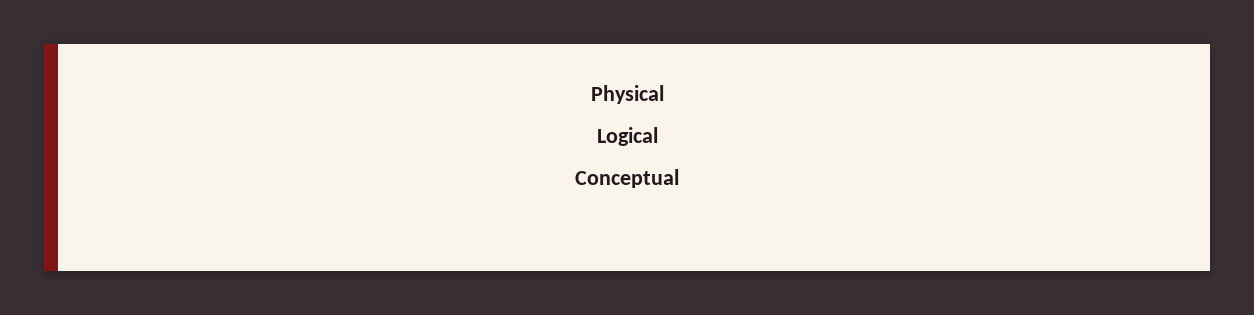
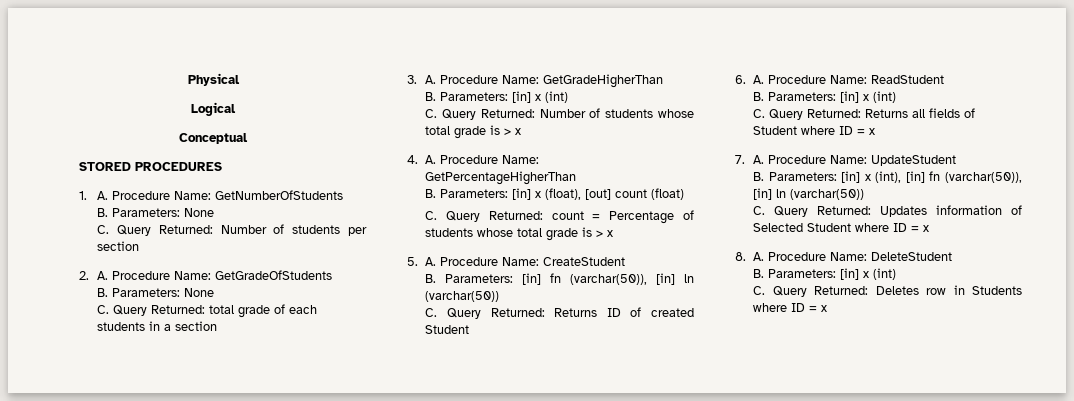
(679, 178) none -> [78,162,222,171] [78,190,344,200] [97,208,215,217] [97,224,368,236] [97,241,140,251] [78,270,333,280] [97,288,215,297] [97,304,318,318] [97,321,218,331] [406,74,664,88] [425,91,569,103] [425,108,694,120] [425,125,522,139] [406,155,540,164] [425,171,577,185] [425,188,685,200] [425,210,694,224] [425,227,614,241] [406,257,626,266] [425,273,694,285] [425,291,500,302] [425,307,694,319] [425,325,470,334] [734,75,945,84] [753,91,897,103] [753,108,976,120] [753,126,876,135] [734,155,957,166] [753,171,1022,183] [753,188,865,200] [753,205,1022,217] [753,223,930,232] [734,252,953,261] [753,268,897,280] [753,285,1022,297] [753,303,828,312] // STORED PROCEDURES // 1. A. Procedure Name: GetNumberOfStudents // B. Parameters: None // C. Query Returned: Number of students per section // 2. A. Procedure Name: GetGradeOfStudents // B. Parameters: None // C. Query Returned: total grade of each students in a section // 3. A. Procedure Name: GetGradeHigherThan // B. Parameters: [in] x (int) // C. Query Returned: Number of students whose total grade is > x // 4. A. Procedure Name: GetPercentageHigherThan // B. Parameters: [in] x (float), [out] count (float) // C. Query Returned: count = Percentage of students whose total grade is > x // 5. A. Procedure Name: CreateStudent // B. Parameters: [in] fn (varchar(50)), [in] ln (varchar(50)) // C. Query Returned: Returns ID of created Student // 6. A. Procedure Name: ReadStudent // B. Parameters: [in] x (int) // C. Query Returned: Returns all fields of Student where ID = x // 7. A. Procedure Name: UpdateStudent // B. Parameters: [in] x (int), [in] fn (varchar(50)), [in] ln (varchar(50)) // C. Query Returned: Updates information of Selected Student where ID = x // 8. A. Procedure Name: DeleteStudent // B. Parameters: [in] x (int) // C. Query Returned: Deletes row in Students where ID = x

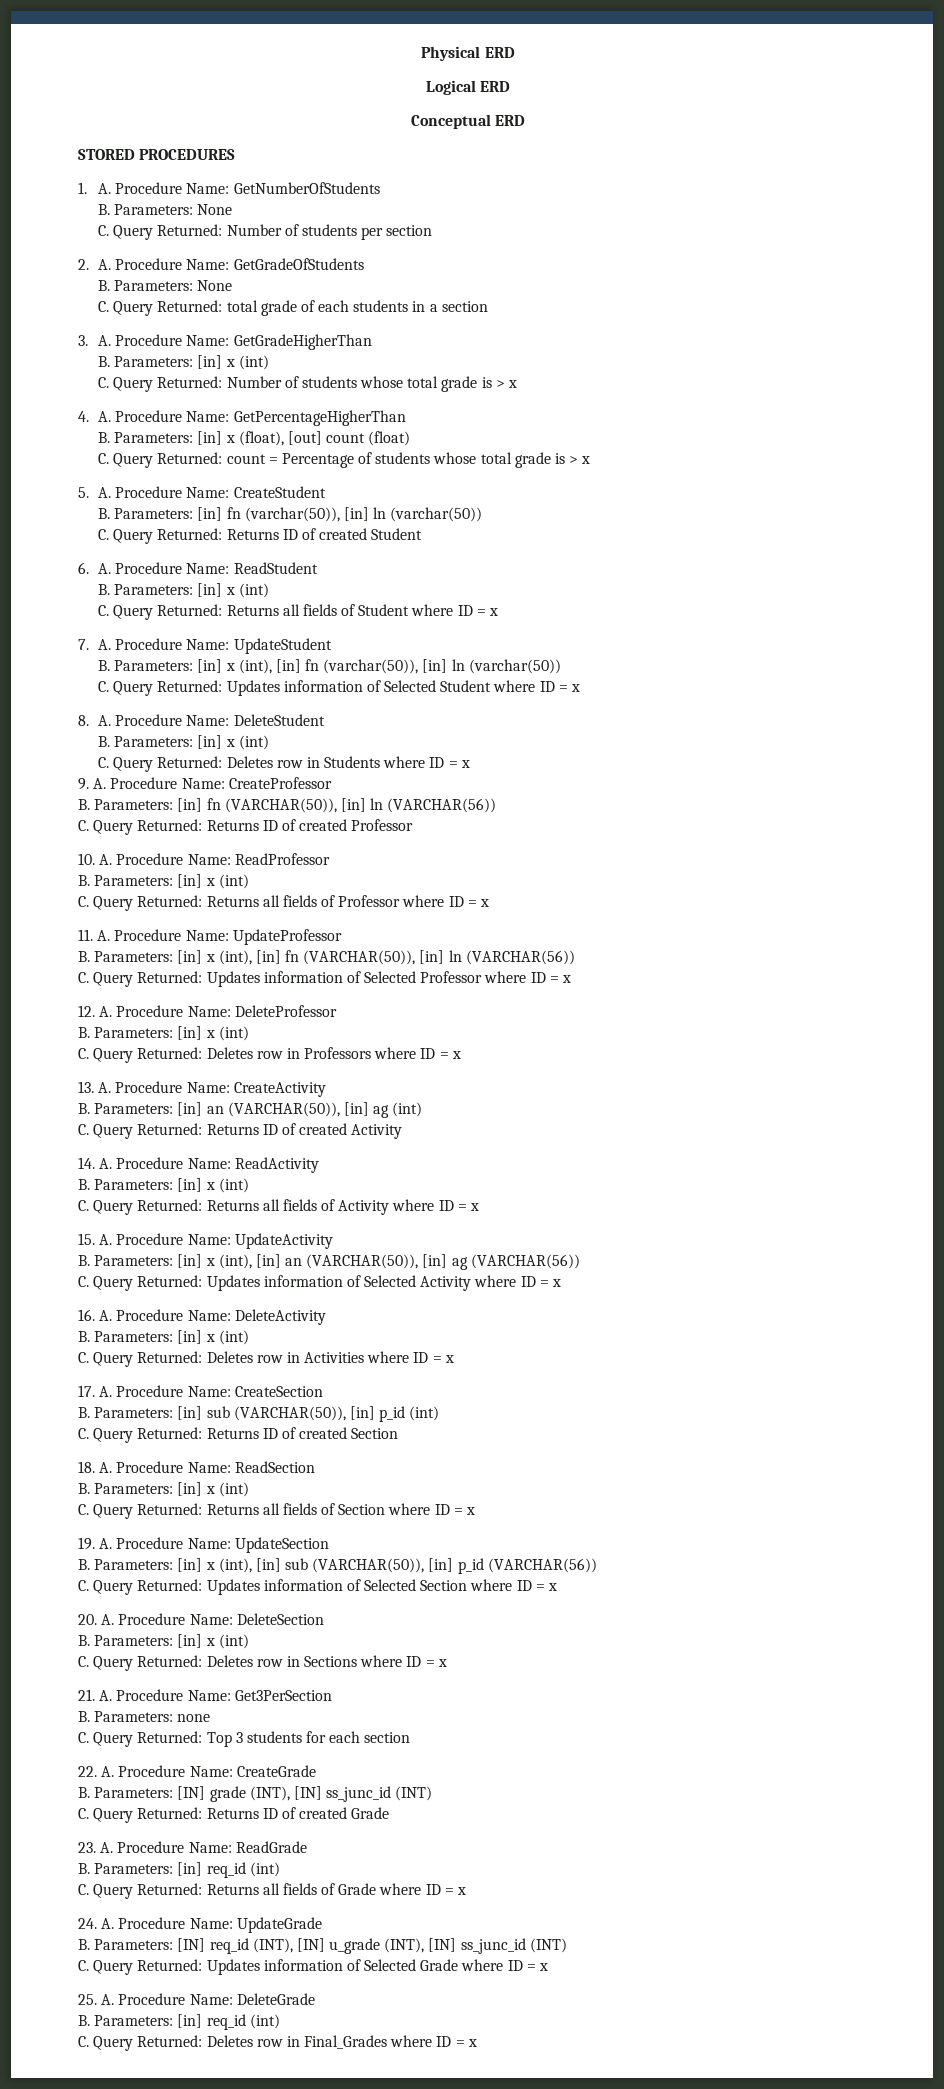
(240, 79) none -> [484,47,515,58] ERD
(236, 109) none -> [480,81,511,92] ERD
(248, 138) none -> [495,115,526,126] ERD
(828, 308) none -> [77,777,332,790] [77,798,497,813] [77,819,414,835] [77,853,330,865] [77,874,249,889] [77,895,490,911] [77,929,342,945] [77,950,575,965] [77,971,572,987] [77,1005,337,1017] [77,1026,249,1041] [77,1047,461,1063] [77,1081,326,1097] [77,1102,423,1118] [77,1123,403,1139] [77,1157,319,1173] [77,1178,249,1193] [77,1199,480,1215] [77,1233,333,1249] [77,1254,580,1270] [77,1275,562,1291] [77,1309,326,1325] [77,1330,249,1345] [77,1351,454,1367] [77,1385,323,1397] [77,1406,440,1422] [77,1427,399,1443] [77,1461,315,1473] [77,1482,249,1497] [77,1503,476,1519] [77,1537,329,1553] [77,1558,597,1574] [77,1579,558,1595] [77,1613,324,1625] [77,1634,249,1649] [77,1655,447,1671] [77,1689,332,1701] [77,1711,211,1722] [77,1731,411,1747] [77,1765,316,1777] [77,1786,433,1802] [77,1807,390,1823] [77,1841,307,1853] [77,1862,280,1878] [77,1883,467,1899] [77,1917,322,1933] [77,1938,567,1954] [77,1959,549,1975] [77,1993,315,2005] [77,2014,280,2030] [77,2035,477,2051] // 9. A. Procedure Name: CreateProfessor // B. Parameters: [in] fn (VARCHAR(50)), [in] ln (VARCHAR(56)) // C. Query Returned: Returns ID of created Professor // 10. A. Procedure Name: ReadProfessor // B. Parameters: [in] x (int) // C. Query Returned: Returns all fields of Professor where ID = x // 11. A. Procedure Name: UpdateProfessor // B. Parameters: [in] x (int), [in] fn (VARCHAR(50)), [in] ln (VARCHAR(56)) // C. Query Returned: Updates information of Selected Professor where ID = x // 12. A. Procedure Name: DeleteProfessor // B. Parameters: [in] x (int) // C. Query Returned: Deletes row in Professors where ID = x // 13. A. Procedure Name: CreateActivity // B. Parameters: [in] an (VARCHAR(50)), [in] ag (int) // C. Query Returned: Returns ID of created Activity // 14. A. Procedure Name: ReadActivity // B. Parameters: [in] x (int) // C. Query Returned: Returns all fields of Activity where ID = x // 15. A. Procedure Name: UpdateActivity // B. Parameters: [in] x (int), [in] an (VARCHAR(50)), [in] ag (VARCHAR(56)) // C. Query Returned: Updates information of Selected Activity where ID = x // 16. A. Procedure Name: DeleteActivity // B. Parameters: [in] x (int) // C. Query Returned: Deletes row in Activities where ID = x // 17. A. Procedure Name: CreateSection // B. Parameters: [in] sub (VARCHAR(50)), [in] p_id (int) // C. Query Returned: Returns ID of created Section // 18. A. Procedure Name: ReadSection // B. Parameters: [in] x (int) // C. Query Returned: Returns all fields of Section where ID = x // 19. A. Procedure Name: UpdateSection // B. Parameters: [in] x (int), [in] sub (VARCHAR(50)), [in] p_id (VARCHAR(56)) // C. Query Returned: Updates information of Selected Section where ID = x // 20. A. Procedure Name: DeleteSection // B. Parameters: [in] x (int) // C. Query Returned: Deletes row in Sections where ID = x // 21. A. Procedure Name: Get3PerSection // B. Parameters: none // C. Query Returned: Top 3 students for each section // 22. A. Procedure Name: CreateGrade // B. Parameters: [IN] grade (INT), [IN] ss_junc_id (INT) // C. Query Returned: Returns ID of created Grade // 23. A. Procedure Name: ReadGrade // B. Parameters: [in] req_id (int) // C. Query Returned: Returns all fields of Grade where ID = x // 24. A. Procedure Name: UpdateGrade // B. Parameters: [IN] req_id (INT), [IN] u_grade (INT), [IN] ss_junc_id (INT) // C. Query Returned: Updates information of Selected Grade where ID = x // 25. A. Procedure Name: DeleteGrade // B. Parameters: [in] req_id (int) // C. Query Returned: Deletes row in Final_Grades where ID = x

